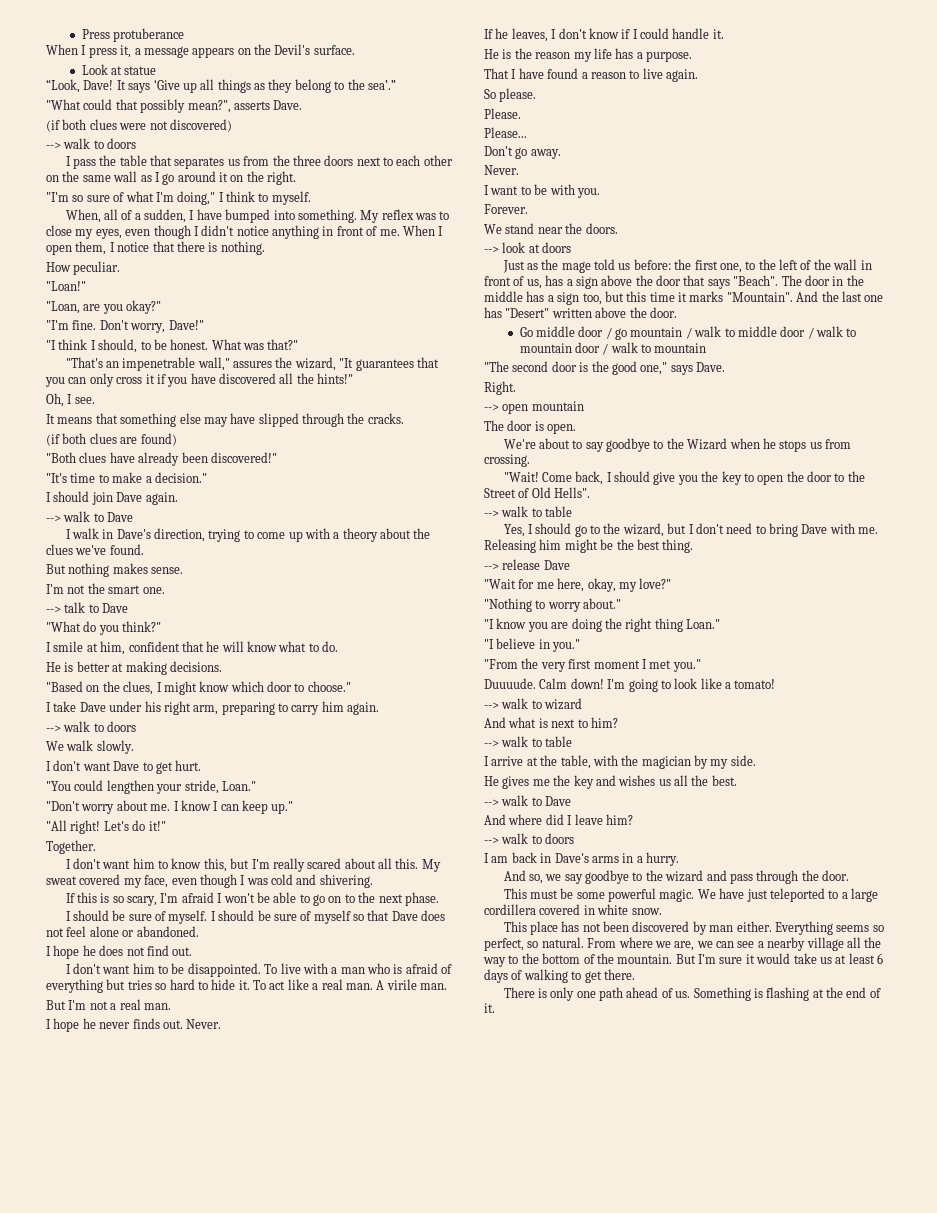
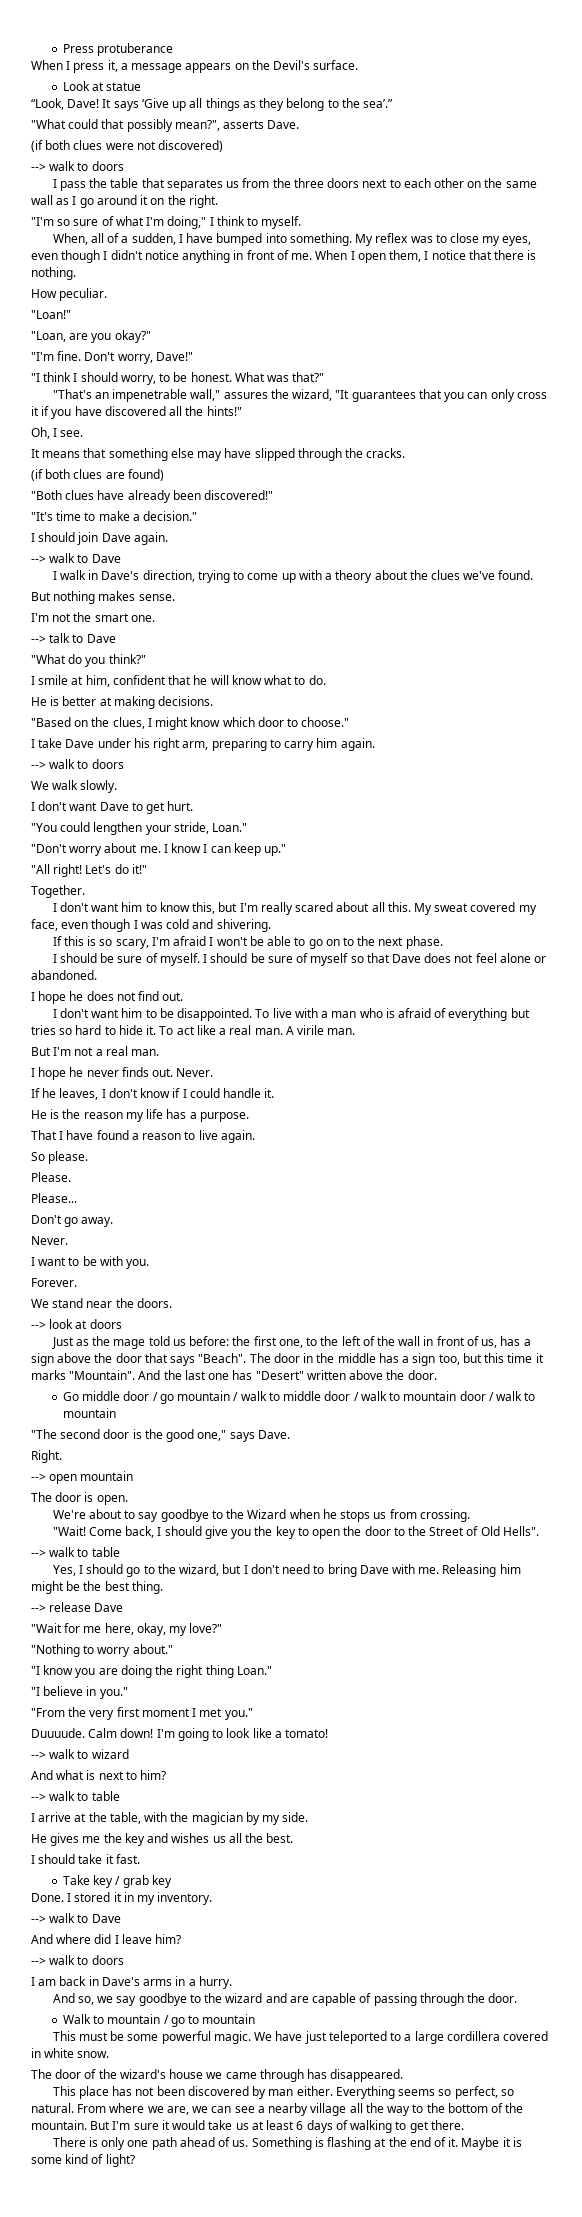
[98,339,138,353] should, -> [80,372,156,385] should worry,
(737, 780) none -> [31,1854,140,1864] [62,1875,172,1888] [31,1892,213,1905] // I should take it fast. // Take key / grab key // Done. I stored it in my inventory.
[729,873,753,884] pass -> [289,1993,417,2006] are capable of passing
(850, 875) none -> [62,2014,256,2027] // Walk to mountain / go to mountain
(662, 911) none -> [31,2069,404,2082] // The door of the wizard's house we came through has disappeared.
(495, 1008) none -> [461,2137,522,2150] [31,2154,135,2167] Maybe it is some kind of light?

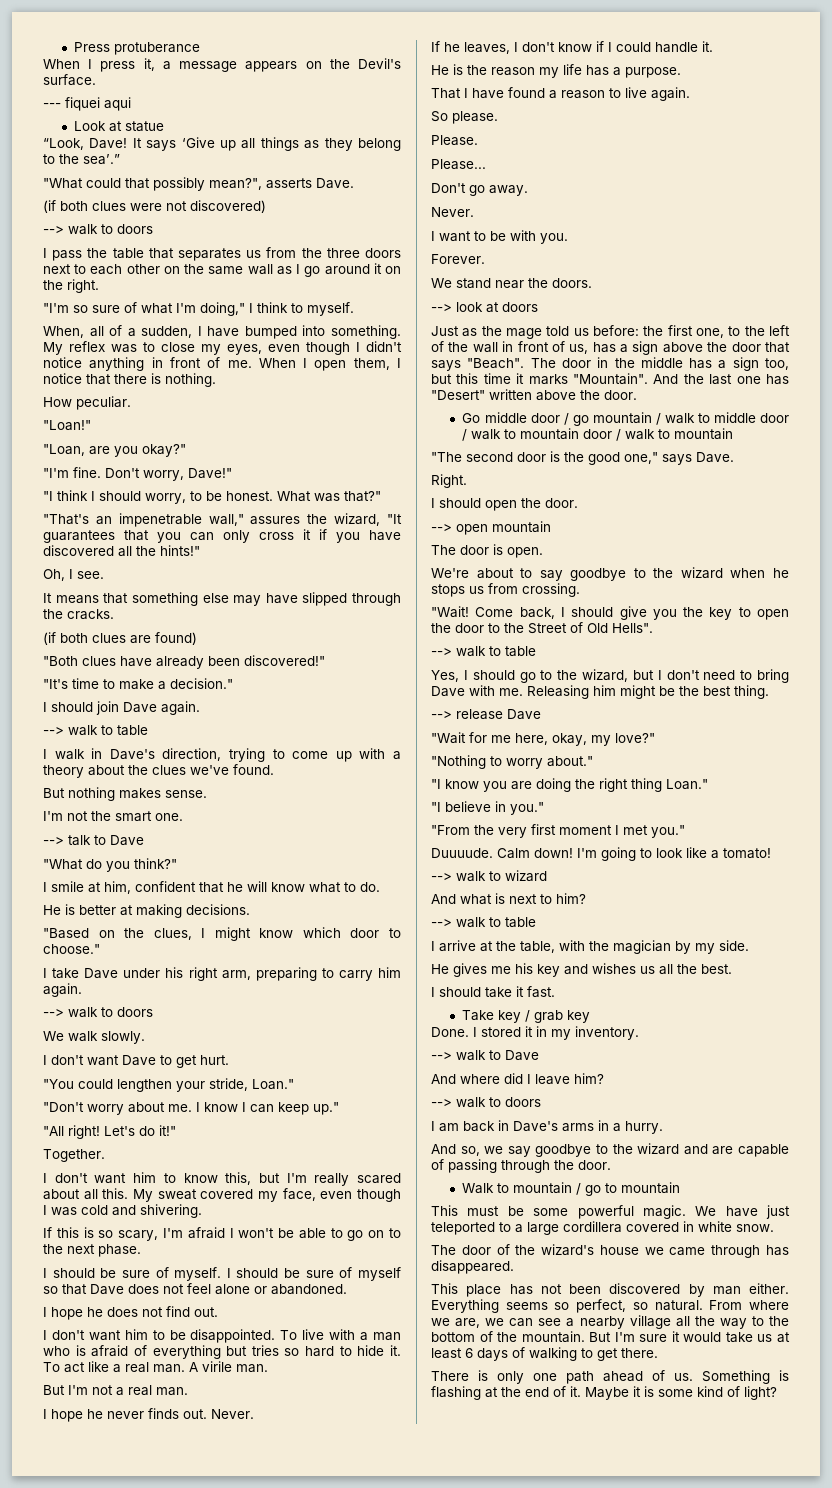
(359, 65) none -> [43,97,131,111] // --- fiquei aqui
[91,554,121,563] Dave -> [117,725,148,736] table
(62, 1456) none -> [431,498,578,511] // I should open the door.
[247,1509,287,1519] Wizard -> [680,567,723,579] wizard
[103,1833,122,1843] the -> [515,963,533,974] his

